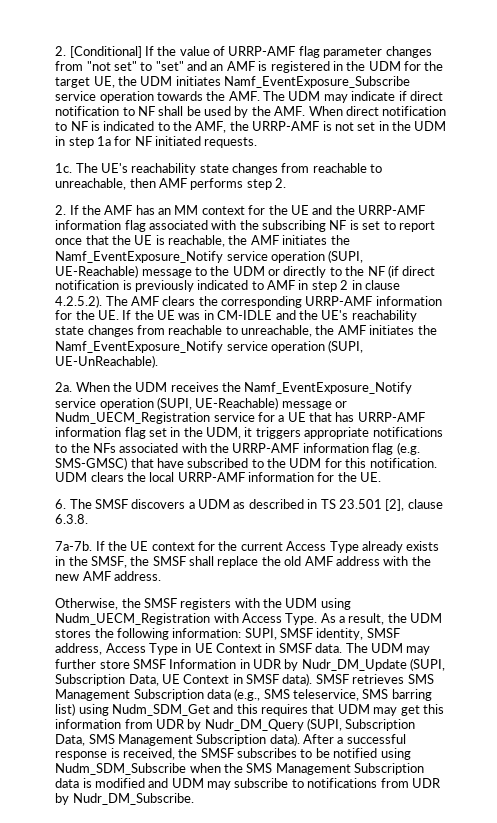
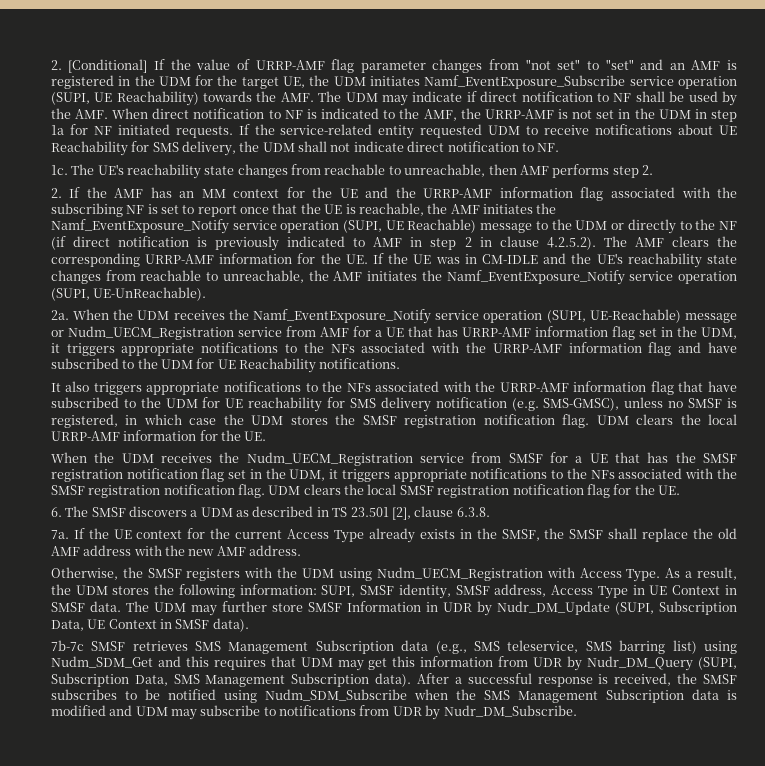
(154, 97) none -> [50,91,199,106] (SUPI, UE Reachability)
(258, 142) none -> [238,124,737,139] [50,141,560,156] If the service-related entity requested UDM to receive notifications about UE Reachability for SMS delivery, the UDM shall not indicate direct notification to NF.
[55,265,139,278] UE-Reachable) -> [385,219,477,233] UE Reachable)
(255, 417) none -> [285,326,349,337] from AMF
[396,442,420,455] [55,457,128,470] (e.g. SMS-GMSC) -> [678,342,738,353] [50,358,401,373] [50,381,674,395] and have subscribed to the UDM for UE Reachability notifications. // It also triggers appropriate notifications to the NFs associated with the URRP-AMF information flag
[345,458,437,468] this notification. -> [225,397,737,412] [50,414,590,428] UE reachability for SMS delivery notification (e.g. SMS-GMSC), unless no SMSF is registered, in which case the UDM stores the SMSF registration notification flag.
(382, 477) none -> [50,452,737,466] [50,468,737,482] [50,484,681,498] // When the UDM receives the Nudm_UECM_Registration service from SMSF for a UE that has the SMSF registration notification flag set in the UDM, it triggers appropriate notifications to the NFs associated with the SMSF registration notification flag. UDM clears the local SMSF registration notification flag for the UE.
[55,541,93,551] 7a-7b. -> [50,530,69,539] 7a.
(313, 679) none -> [50,640,84,651] // 7b-7c

